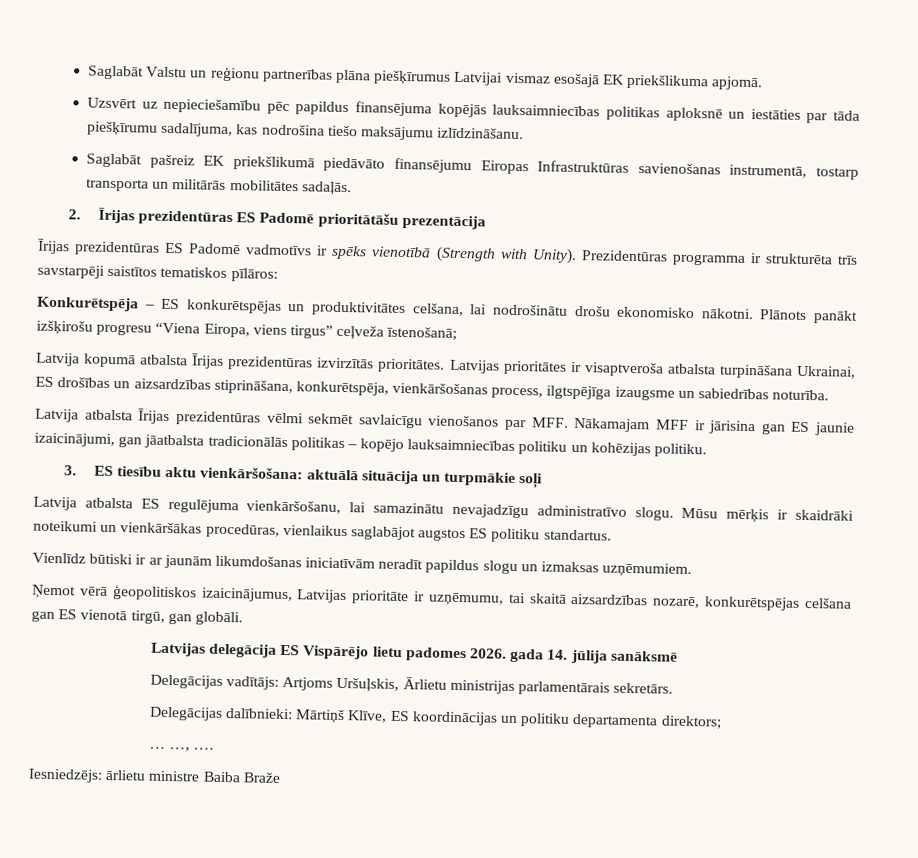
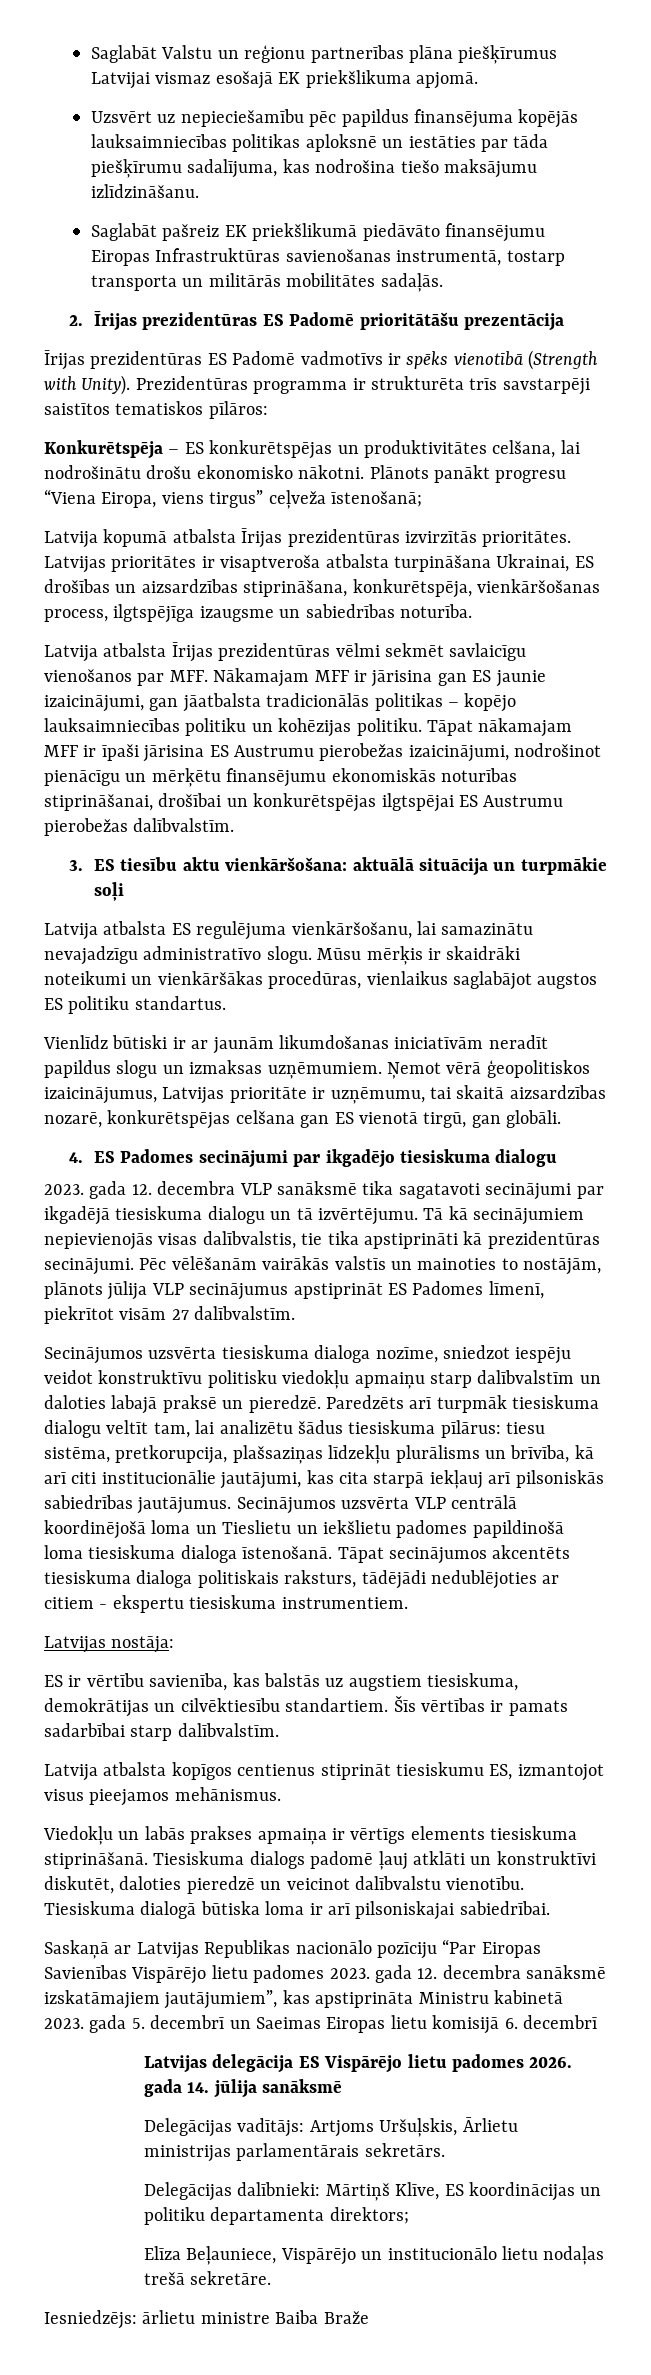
[36,320,93,335] izšķirošu -> (490, 474) none
(708, 450) none -> [427,718,573,737] [44,743,602,762] [44,768,517,787] [44,793,564,812] [44,818,235,836] Tāpat nākamajam MFF ir īpaši jārisina ES Austrumu pierobežas izaicinājumi, nodrošinot pienācīgu un mērķētu finansējumu ekonomiskās noturības stiprināšanai, drošībai un konkurētspējas ilgtspējai ES Austrumu pierobežas dalībvalstīm.
(693, 570) // -> (382, 1070) none
(243, 618) none -> [68,1149,558,1168] [44,1181,604,1200] [44,1206,585,1225] [44,1231,600,1250] [44,1256,602,1275] [44,1281,544,1300] [44,1306,296,1324] [44,1345,572,1364] [44,1370,601,1389] [44,1395,600,1414] [44,1420,546,1438] [44,1445,594,1464] [44,1470,604,1489] [44,1495,517,1514] [44,1520,564,1539] [44,1545,571,1564] [44,1570,560,1589] [44,1595,408,1613] [44,1636,175,1653] [44,1673,519,1691] [44,1696,568,1717] [44,1723,279,1741] [44,1762,604,1781] [44,1787,281,1806] [43,1826,578,1845] [44,1851,596,1870] [44,1876,525,1894] [44,1901,550,1920] [44,1939,541,1959] [44,1965,607,1984] [44,1990,563,2009] [44,2015,597,2034] // 4. ES Padomes secinājumi par ikgadējo tiesiskuma dialogu // 2023. gada 12. decembra VLP sanāksmē tika sagatavoti secinājumi par ikgadējā tiesiskuma dialogu un tā izvērtējumu. Tā kā secinājumiem nepievienojās visas dalībvalstis, tie tika apstiprināti kā prezidentūras secinājumi. Pēc vēlēšanām vairākās valstīs un mainoties to nostājām, plānots jūlija VLP secinājumus apstiprināt ES Padomes līmenī, piekrītot visām 27 dalībvalstīm. // Secinājumos uzsvērta tiesiskuma dialoga nozīme, sniedzot iespēju veidot konstruktīvu politisku viedokļu apmaiņu starp dalībvalstīm un daloties labajā praksē un pieredzē. Paredzēts arī turpmāk tiesiskuma dialogu veltīt tam, lai analizētu šādus tiesiskuma pīlārus: tiesu sistēma, pretkorupcija, plašsaziņas līdzekļu plurālisms un brīvība, kā arī citi institucionālie jautājumi, kas cita starpā iekļauj arī pilsoniskās sabiedrības jautājumus. Secinājumos uzsvērta VLP centrālā koordinējošā loma un Tieslietu un iekšlietu padomes papildinošā loma tiesiskuma dialoga īstenošanā. Tāpat secinājumos akcentēts tiesiskuma dialoga politiskais raksturs, tādējādi nedublējoties ar citiem - ekspertu tiesiskuma instrumentiem. // Latvijas nostāja: // ES ir vērtību savienība, kas balstās uz augstiem tiesiskuma, demokrātijas un cilvēktiesību standartiem. Šīs vērtības ir pamats sadarbībai starp dalībvalstīm. // Latvija atbalsta kopīgos centienus stiprināt tiesiskumu ES, izmantojot visus pieejamos mehānismus. // Viedokļu un labās prakses apmaiņa ir vērtīgs elements tiesiskuma stiprināšanā. Tiesiskuma dialogs padomē ļauj atklāti un konstruktīvi diskutēt, daloties pieredzē un veicinot dalībvalstu vienotību. Tiesiskuma dialogā būtiska loma ir arī pilsoniskajai sabiedrībai. // Saskaņā ar Latvijas Republikas nacionālo pozīciju “Par Eiropas Savienības Vispārējo lietu padomes 2023. gada 12. decembra sanāksmē izskatāmajiem jautājumiem”, kas apstiprināta Ministru kabinetā 2023. gada 5. decembrī un Saeimas Eiropas lietu komisijā 6. decembrī
[148,746,215,752] … …, …. -> [143,2246,605,2265] [143,2271,272,2285] Elīza Beļauniece, Vispārējo un institucionālo lietu nodaļas trešā sekretāre.

